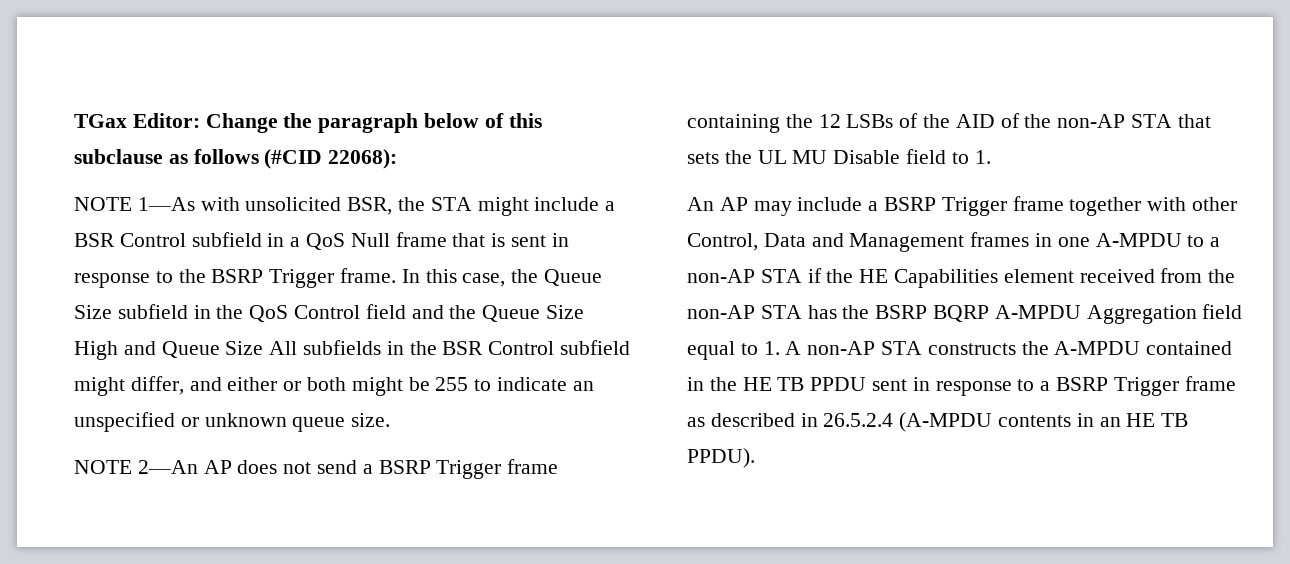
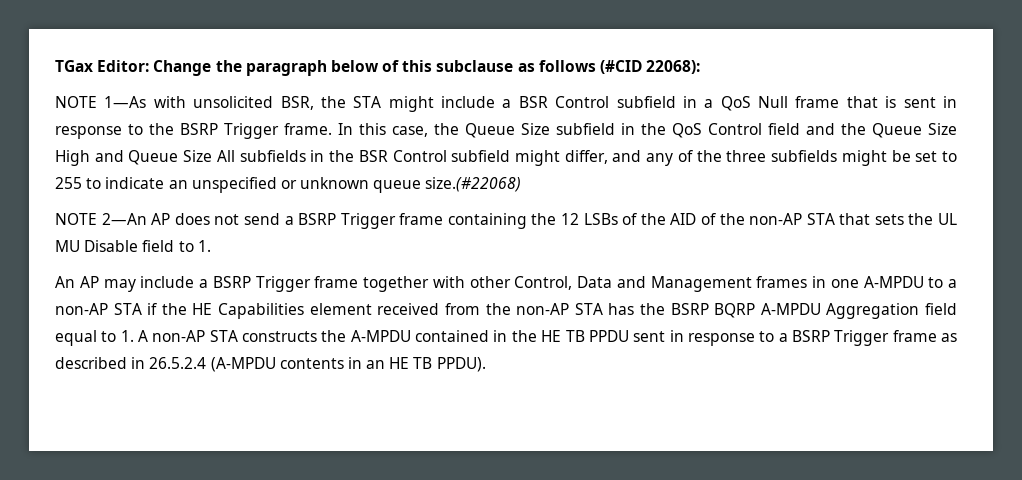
[227,377,430,396] either or both might be -> [646,150,958,166] any of the three subfields might be set to
[351,413,391,427] size. -> [425,177,522,192] size.(#22068)

